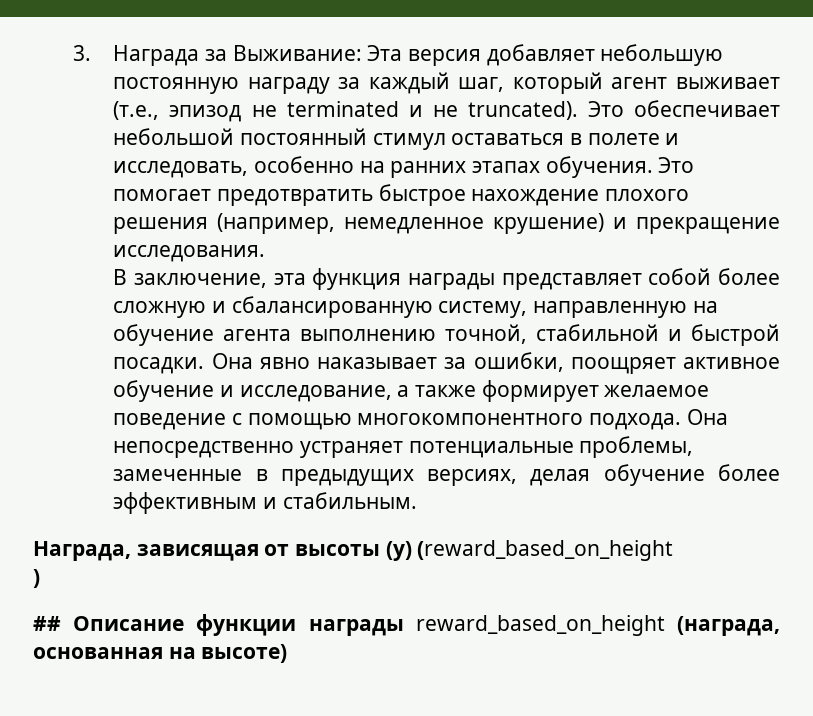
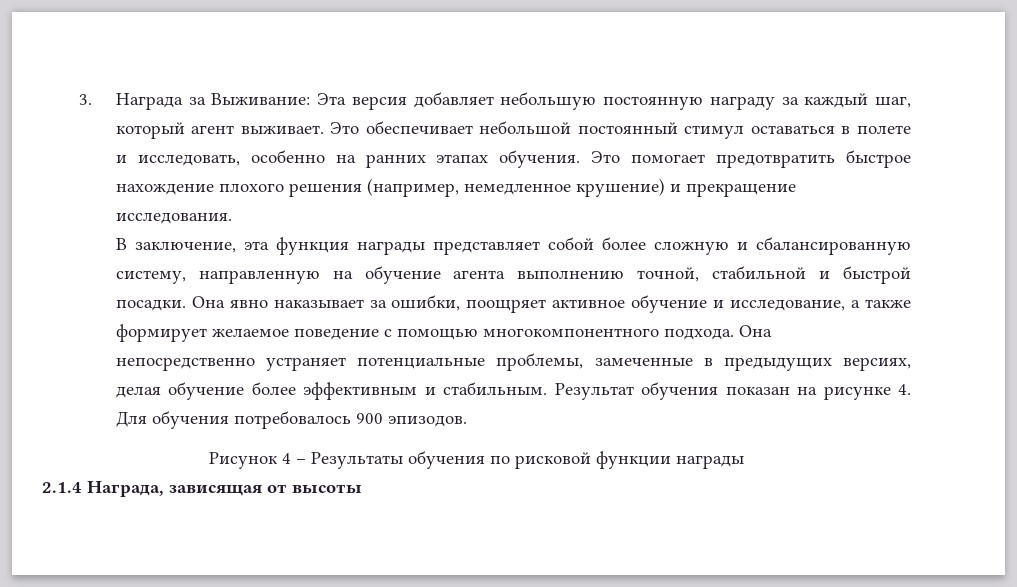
[676,77,780,89] [113,101,578,122] выживает (т.е., эпизод не terminated и не truncated). -> [240,125,324,134] выживает.
[33,540,674,561] [33,569,40,588] [33,614,780,636] [33,644,288,663] // Награда, зависящая от высоты (y) (reward_based_on_height // ) // ## Описание функции награды reward_based_on_height (награда, основанная на высоте) -> [554,382,911,400] [115,411,467,429] [209,451,744,469] [42,481,362,497] Результат обучения показан на рисунке 4. Для обучения потребовалось 900 эпизодов. // Рисунок 4 – Результаты обучения по рисковой функции награды // 2.1.4 Награда, зависящая от высоты

